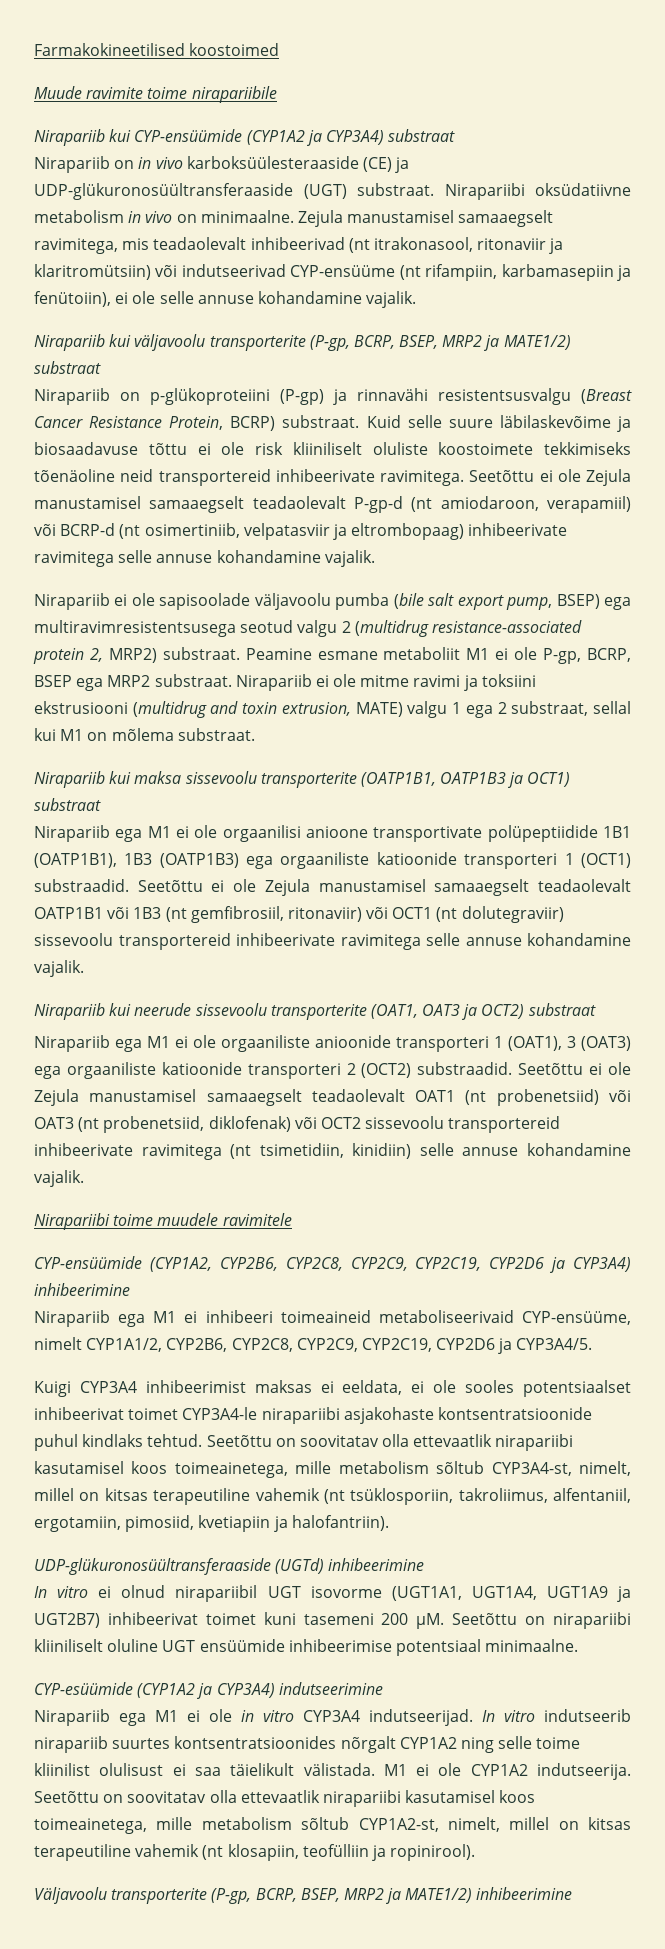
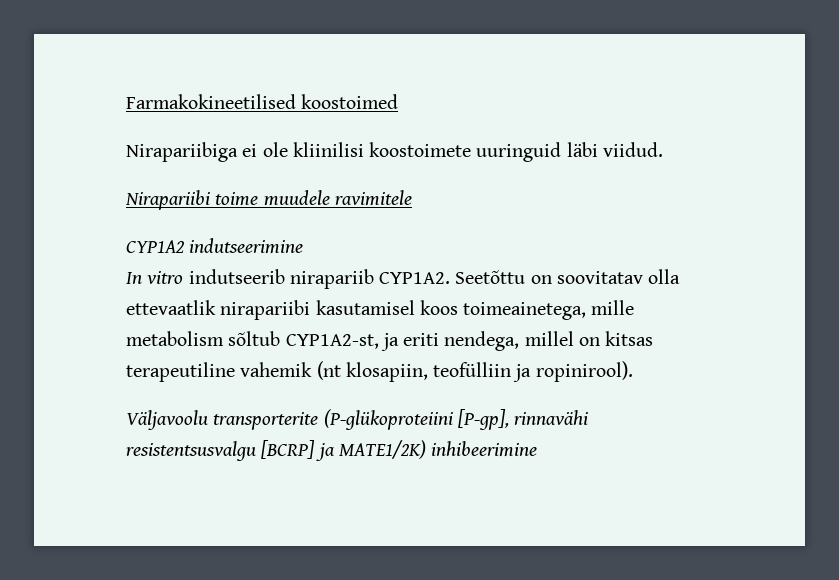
[34,86,277,103] [34,129,456,146] [34,156,410,173] [34,183,631,200] [34,210,554,227] [34,237,564,254] [34,264,632,281] [34,291,417,308] [34,334,571,351] [34,361,101,374] [34,388,632,405] [34,415,632,432] [34,442,631,455] [34,469,631,486] [34,496,631,513] [34,523,568,540] [34,550,375,567] [34,593,631,610] [34,620,582,637] [33,647,632,664] [34,674,536,691] [34,701,631,718] [34,728,255,741] [34,771,571,788] [34,798,101,811] [34,825,632,842] [34,852,631,869] [34,879,631,896] [34,906,564,923] [34,933,631,950] [34,960,84,977] [34,1003,596,1020] [34,1035,632,1052] [34,1062,632,1079] [34,1089,632,1106] [34,1116,561,1133] [34,1143,631,1160] [34,1170,84,1187] [34,1213,292,1230] [34,1256,631,1273] [34,1283,130,1296] [34,1310,631,1327] [34,1337,593,1354] [34,1380,632,1397] [34,1407,592,1424] [34,1434,574,1451] [34,1461,632,1478] [34,1488,631,1505] [34,1515,389,1532] [34,1558,425,1575] [34,1585,632,1602] [34,1612,632,1629] [34,1639,579,1656] [34,1682,383,1699] [34,1709,631,1726] [34,1736,581,1753] [34,1763,632,1780] Muude ravimite toime nirapariibile // Nirapariib kui CYP-ensüümide (CYP1A2 ja CYP3A4) substraat // Nirapariib on in vivo karboksüülesteraaside (CE) ja UDP-glükuronosüültransferaaside (UGT) substraat. Nirapariibi oksüdatiivne metabolism in vivo on minimaalne. Zejula manustamisel samaaegselt ravimitega, mis teadaolevalt inhibeerivad (nt itrakonasool, ritonaviir ja klaritromütsiin) või indutseerivad CYP-ensüüme (nt rifampiin, karbamasepiin ja fenütoiin), ei ole selle annuse kohandamine vajalik. // Nirapariib kui väljavoolu transporterite (P-gp, BCRP, BSEP, MRP2 ja MATE1/2) substraat // Nirapariib on p-glükoproteiini (P-gp) ja rinnavähi resistentsusvalgu (Breast Cancer Resistance Protein, BCRP) substraat. Kuid selle suure läbilaskevõime ja biosaadavuse tõttu ei ole risk kliiniliselt oluliste koostoimete tekkimiseks tõenäoline neid transportereid inhibeerivate ravimitega. Seetõttu ei ole Zejula manustamisel samaaegselt teadaolevalt P-gp-d (nt amiodaroon, verapamiil) või BCRP-d (nt osimertiniib, velpatasviir ja eltrombopaag) inhibeerivate ravimitega selle annuse kohandamine vajalik. // Nirapariib ei ole sapisoolade väljavoolu pumba (bile salt export pump, BSEP) ega multiravimresistentsusega seotud valgu 2 (multidrug resistance-associated protein 2, MRP2) substraat. Peamine esmane metaboliit M1 ei ole P-gp, BCRP, BSEP ega MRP2 substraat. Nirapariib ei ole mitme ravimi ja toksiini ekstrusiooni (multidrug and toxin extrusion, MATE) valgu 1 ega 2 substraat, sellal kui M1 on mõlema substraat. // Nirapariib kui maksa sissevoolu transporterite (OATP1B1, OATP1B3 ja OCT1) substraat // Nirapariib ega M1 ei ole orgaanilisi anioone transportivate polüpeptiidide 1B1 (OATP1B1), 1B3 (OATP1B3) ega orgaaniliste katioonide transporteri 1 (OCT1) substraadid. Seetõttu ei ole Zejula manustamisel samaaegselt teadaolevalt OATP1B1 või 1B3 (nt gemfibrosiil, ritonaviir) või OCT1 (nt dolutegraviir) sissevoolu transportereid inhibeerivate ravimitega selle annuse kohandamine vajalik. // Nirapariib kui neerude sissevoolu transporterite (OAT1, OAT3 ja OCT2) substraat // Nirapariib ega M1 ei ole orgaaniliste anioonide transporteri 1 (OAT1), 3 (OAT3) ega orgaaniliste katioonide transporteri 2 (OCT2) substraadid. Seetõttu ei ole Zejula manustamisel samaaegselt teadaolevalt OAT1 (nt probenetsiid) või OAT3 (nt probenetsiid, diklofenak) või OCT2 sissevoolu transportereid inhibeerivate ravimitega (nt tsimetidiin, kinidiin) selle annuse kohandamine vajalik. // Nirapariibi toime muudele ravimitele // CYP-ensüümide (CYP1A2, CYP2B6, CYP2C8, CYP2C9, CYP2C19, CYP2D6 ja CYP3A4) inhibeerimine // Nirapariib ega M1 ei inhibeeri toimeaineid metaboliseerivaid CYP-ensüüme, nimelt CYP1A1/2, CYP2B6, CYP2C8, CYP2C9, CYP2C19, CYP2D6 ja CYP3A4/5. // Kuigi CYP3A4 inhibeerimist maksas ei eeldata, ei ole sooles potentsiaalset inhibeerivat toimet CYP3A4-le nirapariibi asjakohaste kontsentratsioonide puhul kindlaks tehtud. Seetõttu on soovitatav olla ettevaatlik nirapariibi kasutamisel koos toimeainetega, mille metabolism sõltub CYP3A4-st, nimelt, millel on kitsas terapeutiline vahemik (nt tsüklosporiin, takroliimus, alfentaniil, ergotamiin, pimosiid, kvetiapiin ja halofantriin). // UDP-glükuronosüültransferaaside (UGTd) inhibeerimine // In vitro ei olnud nirapariibil UGT isovorme (UGT1A1, UGT1A4, UGT1A9 ja UGT2B7) inhibeerivat toimet kuni tasemeni 200 µM. Seetõttu on nirapariibi kliiniliselt oluline UGT ensüümide inhibeerimise potentsiaal minimaalne. // CYP-esüümide (CYP1A2 ja CYP3A4) indutseerimine // Nirapariib ega M1 ei ole in vitro CYP3A4 indutseerijad. In vitro indutseerib nirapariib suurtes kontsentratsioonides nõrgalt CYP1A2 ning selle toime kliinilist olulisust ei saa täielikult välistada. M1 ei ole CYP1A2 indutseerija. -> [126,142,663,162] [125,190,412,210] [126,238,304,254] [126,269,451,289] Nirapariibiga ei ole kliinilisi koostoimete uuringuid läbi viidud. // Nirapariibi toime muudele ravimitele // CYP1A2 indutseerimine // In vitro indutseerib nirapariib CYP1A2.
[447,1817,500,1832] nimelt, -> [380,331,520,351] ja eriti nendega,
[211,1888,473,1904] (P-gp, BCRP, BSEP, MRP2 ja MATE1/2) -> [323,409,589,430] [126,440,426,461] (P-glükoproteiini [P-gp], rinnavähi resistentsusvalgu [BCRP] ja MATE1/2K)

